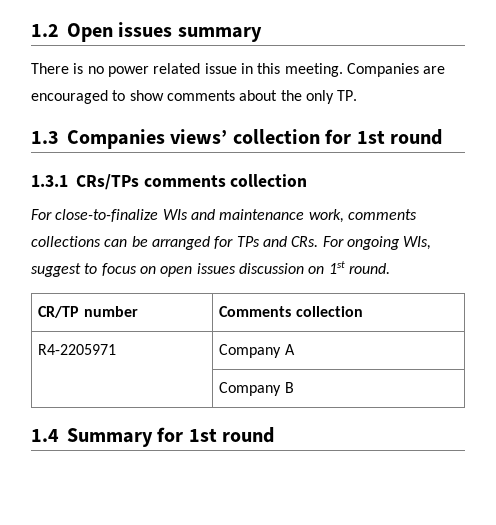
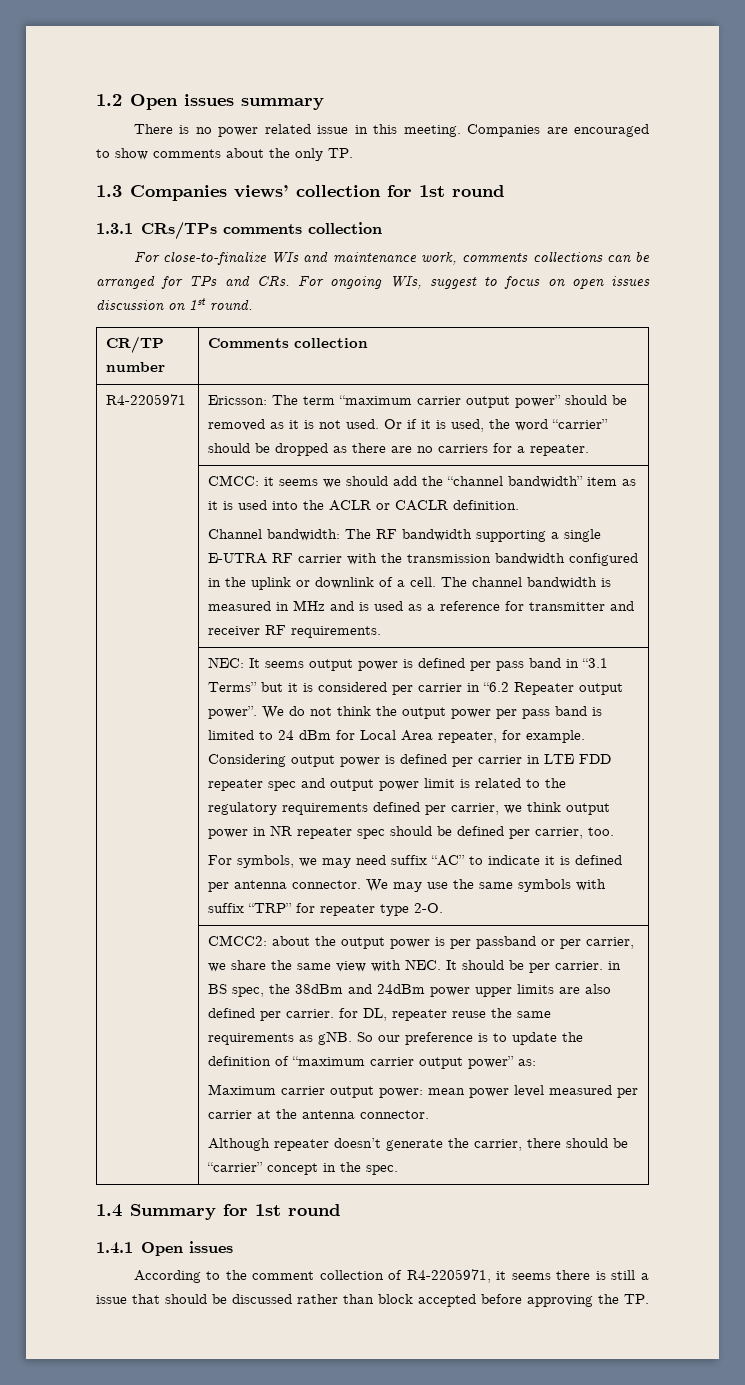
[219,344,295,358] [219,382,294,396] Company A // | Company B -> [207,395,627,408] [207,419,608,432] [207,443,589,456] [207,475,636,488] [207,500,519,511] [207,529,601,542] [207,553,638,566] [207,577,611,590] [207,600,634,611] [207,625,381,638] [207,657,608,671] [207,682,623,695] [207,706,602,719] [207,730,585,743] [207,754,611,767] [207,778,566,791] [207,802,610,815] [207,825,614,839] [207,855,622,868] [207,879,606,892] [207,903,443,916] [207,935,634,949] [207,959,621,973] [207,984,611,997] [207,1008,551,1021] [207,1031,583,1045] [207,1056,536,1069] [207,1084,638,1098] [207,1109,429,1119] [207,1138,628,1151] [206,1162,398,1175] Ericsson: The term “maximum carrier output power” should be removed as it is not used. Or if it is used, the word “carrier” should be dropped as there are no carriers for a repeater. // | CMCC: it seems we should add the “channel bandwidth” item as it is used into the ACLR or CACLR definition. // Channel bandwidth: The RF bandwidth supporting a single E-UTRA RF carrier with the transmission bandwidth configured in the uplink or downlink of a cell. The channel bandwidth is measured in MHz and is used as a reference for transmitter and receiver RF requirements. // | NEC: It seems output power is defined per pass band in “3.1 Terms” but it is considered per carrier in “6.2 Repeater output power”. We do not think the output power per pass band is limited to 24 dBm for Local Area repeater, for example. Considering output power is defined per carrier in LTE FDD repeater spec and output power limit is related to the regulatory requirements defined per carrier, we think output power in NR repeater spec should be defined per carrier, too. // For symbols, we may need suffix “AC” to indicate it is defined per antenna connector. We may use the same symbols with suffix “TRP” for repeater type 2-O. // | CMCC2: about the output power is per passband or per carrier, we share the same view with NEC. It should be per carrier. in BS spec, the 38dBm and 24dBm power upper limits are also defined per carrier. for DL, repeater reuse the same requirements as gNB. So our preference is to update the definition of “maximum carrier output power” as: // Maximum carrier output power: mean power level measured per carrier at the antenna connector. // Although repeater doesn’t generate the carrier, there should be “carrier” concept in the spec.
(275, 435) none -> [96,1241,233,1256] [133,1269,649,1283] [96,1294,649,1307] // 1.4.1 Open issues // According to the comment collection of R4-2205971, it seems there is still a issue that should be discussed rather than block accepted before approving the TP.

